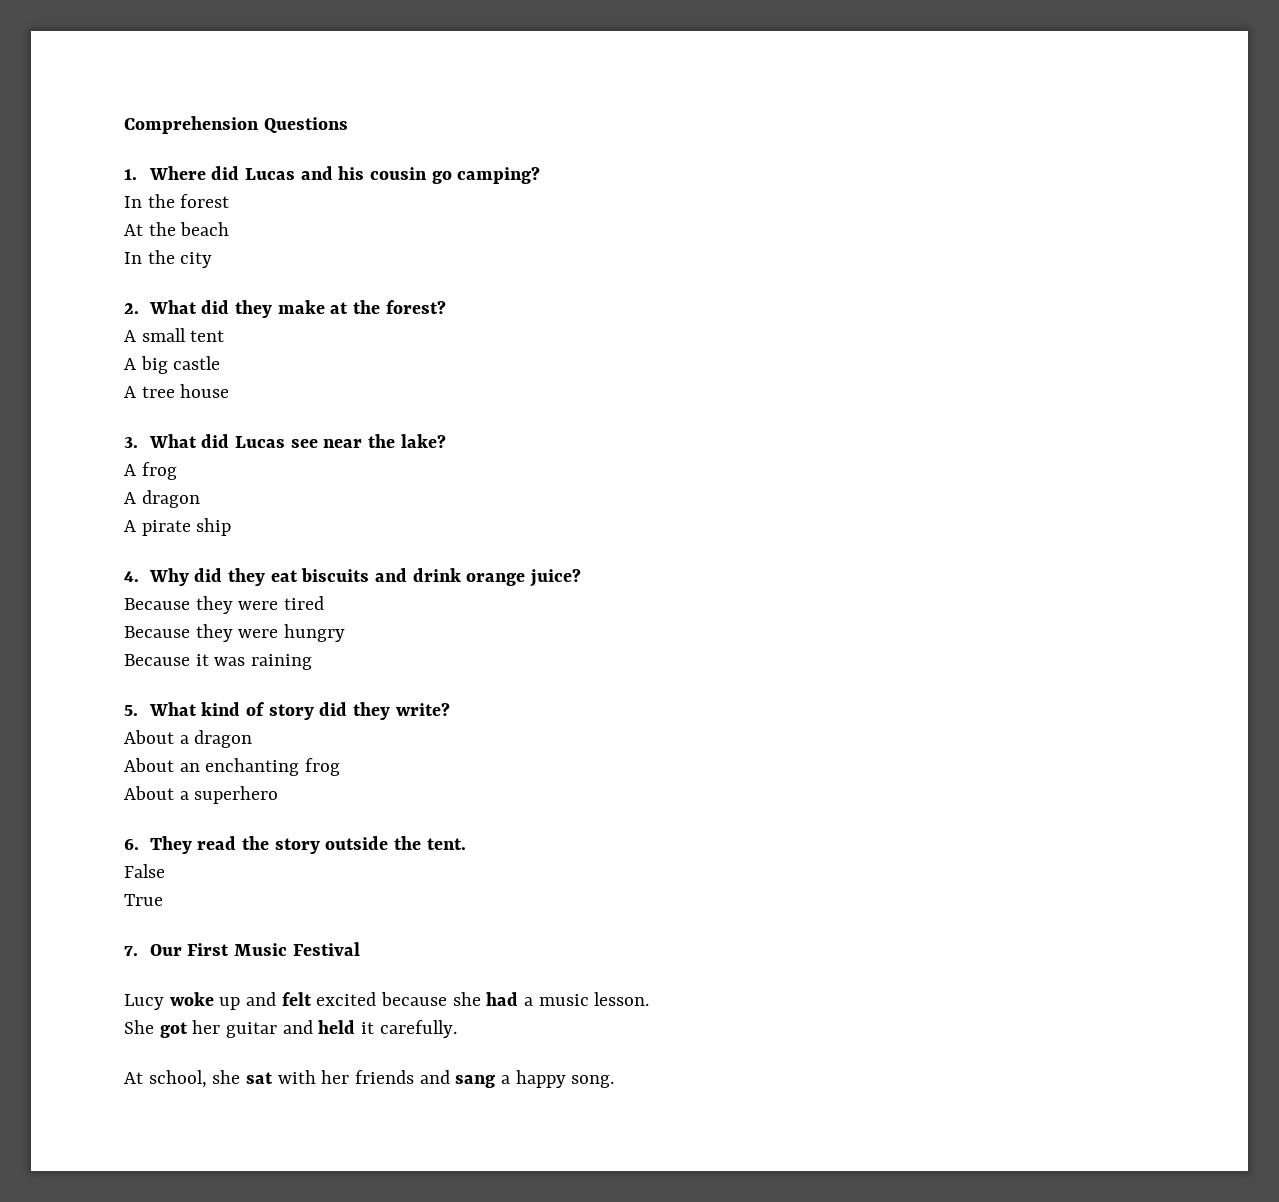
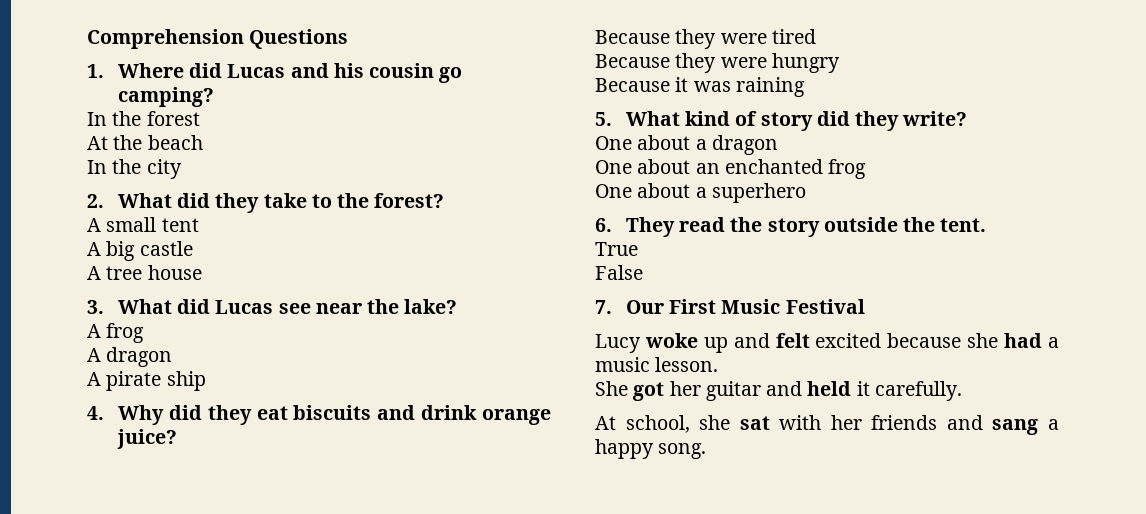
[277,300,349,314] make at -> [263,193,332,208] take to
[124,730,174,744] About -> [595,135,691,150] One about
[124,758,341,776] [124,786,174,800] About an enchanting frog // About -> [595,159,867,179] [595,183,691,198] One about an enchanted frog // One about
(466, 844) none -> [595,242,638,256] // True
[124,894,163,906] // True -> (643, 272) none

